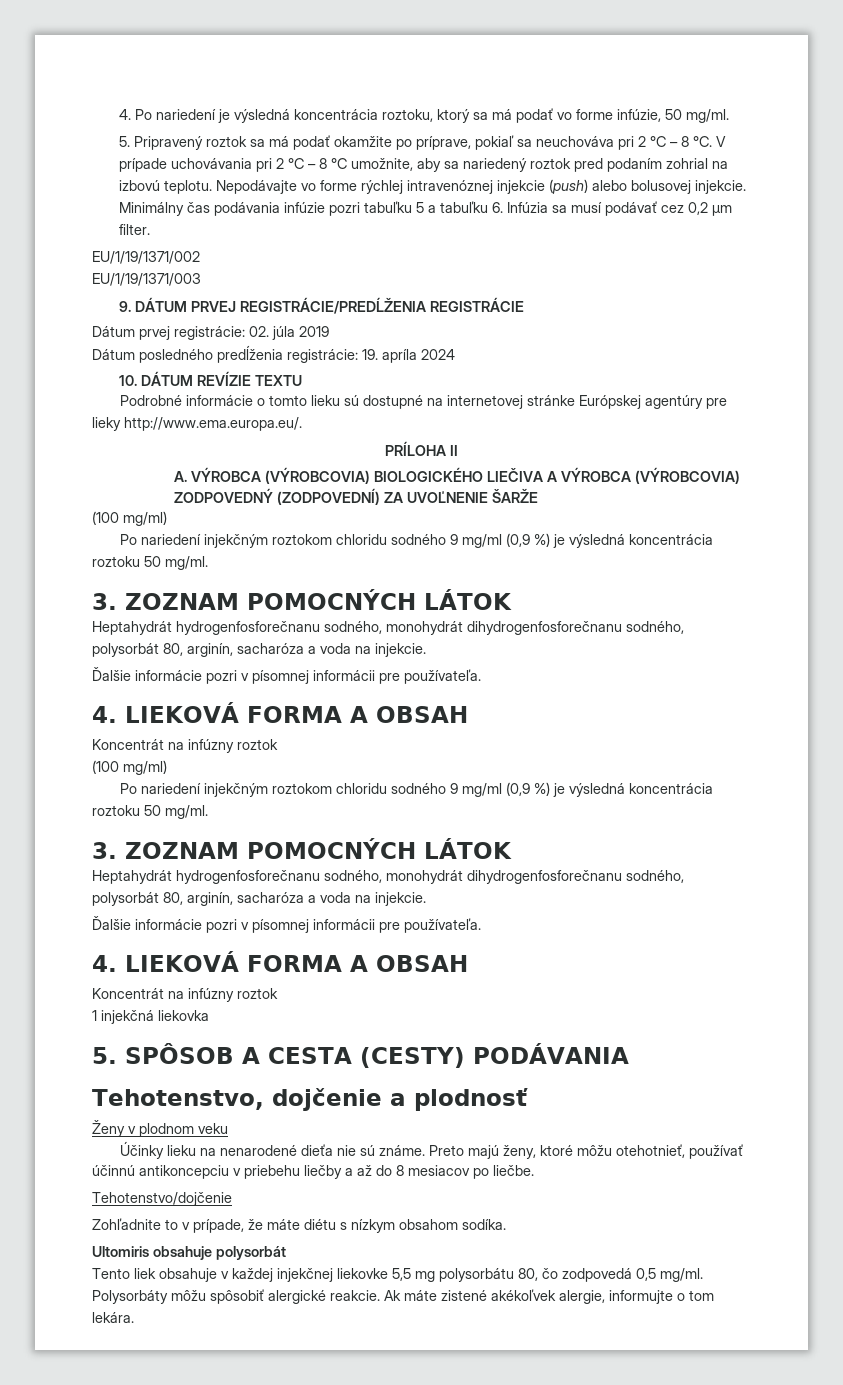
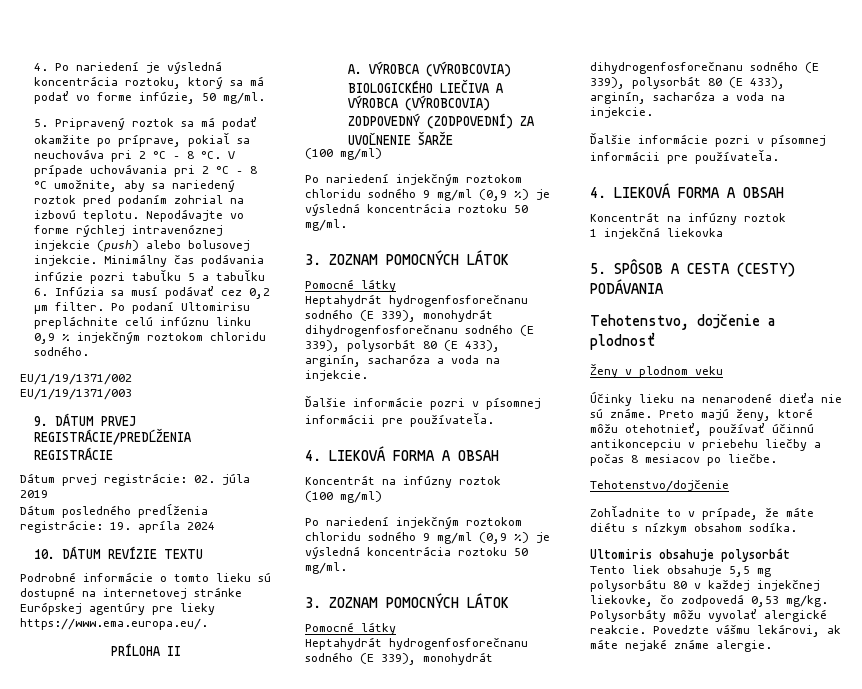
(151, 229) none -> [111,301,251,314] [34,316,252,329] [34,331,267,344] [34,346,90,356] Po podaní Ultomirisu prepláchnite celú infúznu linku 0,9 % injekčným roztokom chloridu sodného.
[124,417,302,431] http://www.ema.europa.eu/. -> [20,618,208,630] https://www.ema.europa.eu/.
[92,621,684,635] [92,643,183,657] // Heptahydrát hydrogenfosforečnanu sodného, monohydrát dihydrogenfosforečnanu sodného, polysorbát 80, -> [305,279,396,292] [305,294,528,307] [305,309,493,322] [305,324,534,337] [305,339,500,352] // Pomocné látky // Heptahydrát hydrogenfosforečnanu sodného (E 339), monohydrát dihydrogenfosforečnanu sodného (E 339), polysorbát 80 (E 433),
[92,870,684,884] [92,892,183,906] // Heptahydrát hydrogenfosforečnanu sodného, monohydrát dihydrogenfosforečnanu sodného, polysorbát 80, -> [305,622,396,635] [305,637,528,650] [305,652,493,665] [590,61,819,74] [590,76,785,89] // Pomocné látky // Heptahydrát hydrogenfosforečnanu sodného (E 339), monohydrát dihydrogenfosforečnanu sodného (E 339), polysorbát 80 (E 433),
[357,1165,392,1176] až do -> [590,453,624,466] počas
[221,1268,703,1282] v každej injekčnej liekovke 5,5 mg polysorbátu 80, čo zodpovedá 0,5 mg/ml. -> [729,566,771,577] [590,579,820,592] [590,594,828,607] 5,5 mg polysorbátu 80 v každej injekčnej liekovke, čo zodpovedá 0,53 mg/kg.
[210,1289,264,1304] spôsobiť -> [708,609,757,622] vyvolať
[384,1289,714,1304] [92,1312,134,1323] Ak máte zistené akékoľvek alergie, informujte o tom lekára. -> [653,624,841,637] [590,639,772,652] Povedzte vášmu lekárovi, ak máte nejaké známe alergie.

